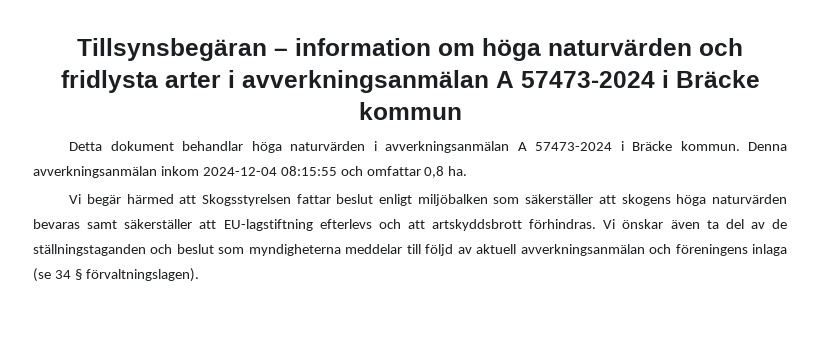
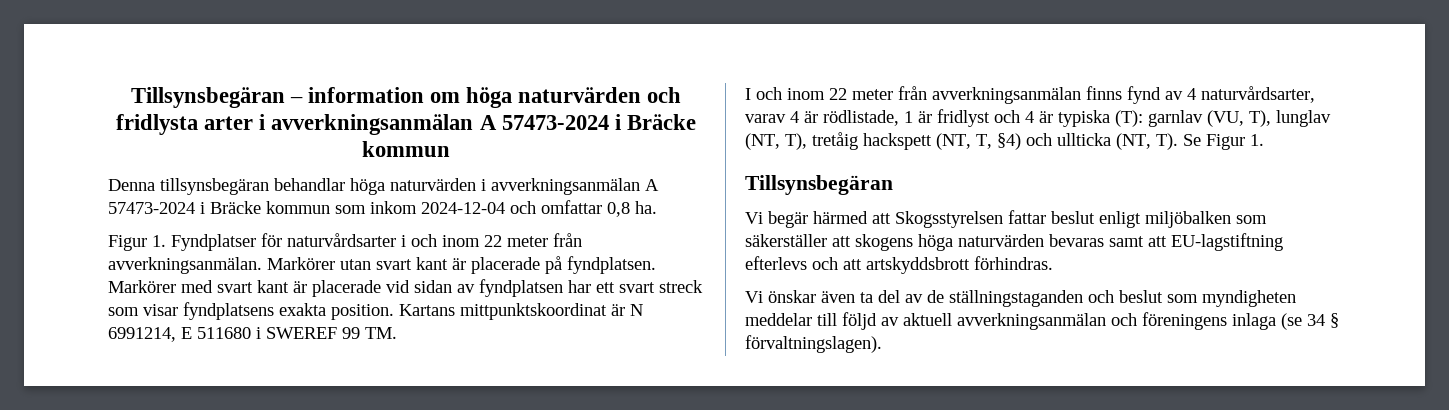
[69,141,174,151] Detta dokument -> [108,178,269,195] Denna tillsynsbegäran
[680,141,787,151] [33,166,157,178] kommun. Denna avverkningsanmälan -> [266,201,366,214] kommun som
[280,166,337,176] 08:15:55 -> (505, 208) none
(468, 171) none -> [108,233,582,251] [108,256,656,274] [108,279,703,297] [108,302,643,320] [108,327,397,342] [745,86,1315,104] [745,109,1331,127] [745,132,1264,150] [745,175,893,195] // Figur 1. Fyndplatser för naturvårdsarter i och inom 22 meter från avverkningsanmälan. Markörer utan svart kant är placerade på fyndplatsen. Markörer med svart kant är placerade vid sidan av fyndplatsen har ett svart streck som visar fyndplatsens exakta position. Kartans mittpunktskoordinat är N 6991214, E 511680 i SWEREF 99 TM. // I och inom 22 meter från avverkningsanmälan finns fynd av 4 naturvårdsarter, varav 4 är rödlistade, 1 är fridlyst och 4 är typiska (T): garnlav (VU, T), lunglav (NT, T), tretåig hackspett (NT, T, §4) och ullticka (NT, T). Se Figur 1. // Tillsynsbegäran
[124,219,193,229] säkerställer -> (1144, 241) none
(597, 224) none -> (1053, 263) //
[248,244,341,256] myndigheterna -> [1202,290,1296,307] myndigheten

